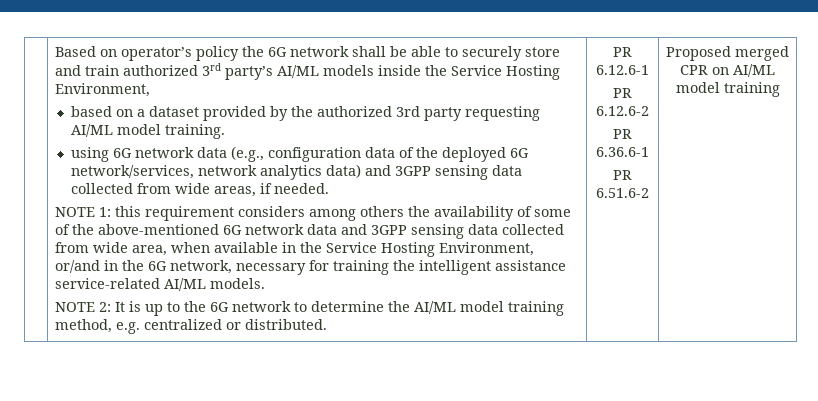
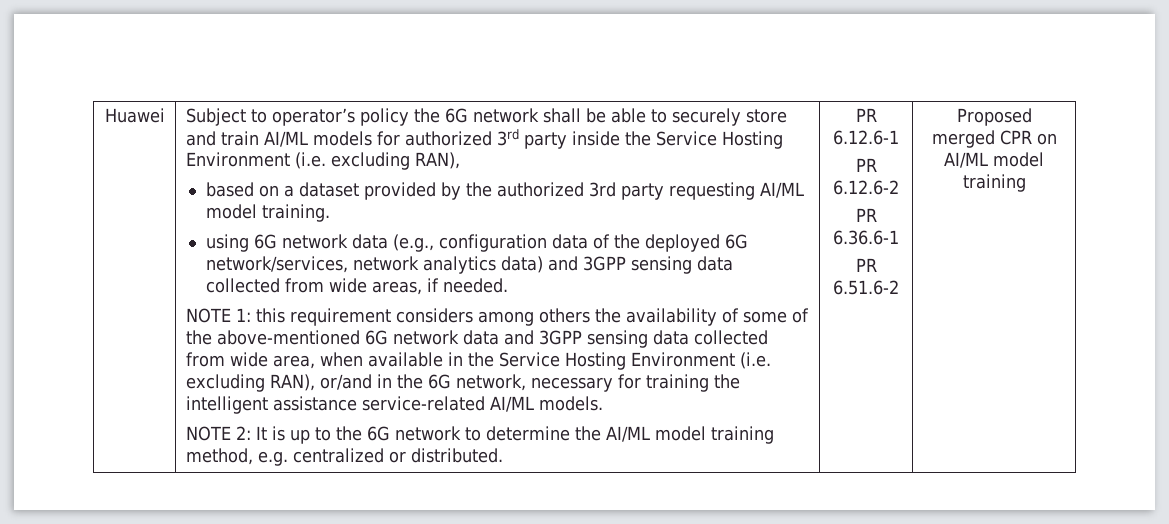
[54,46,117,57] | Based on -> [104,108,165,123] [185,108,267,126] Huawei | Subject to
[122,63,560,80] [54,83,150,97] authorized 3rd party’s AI/ML models inside the Service Hosting Environment, -> [263,129,783,149] [185,152,460,170] AI/ML models for authorized 3rd party inside the Service Hosting Environment (i.e. excluding RAN),
[438,242,534,256] Environment, -> [630,352,771,369] [185,374,315,392] Environment (i.e. excluding RAN),

